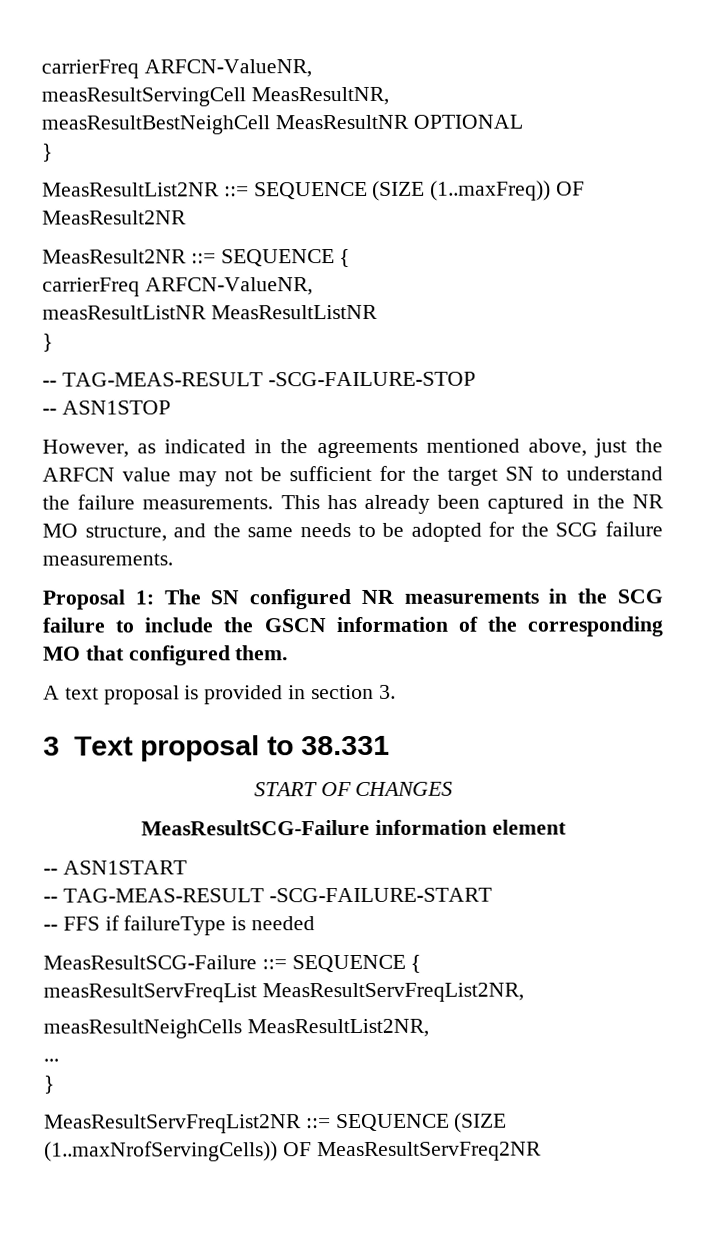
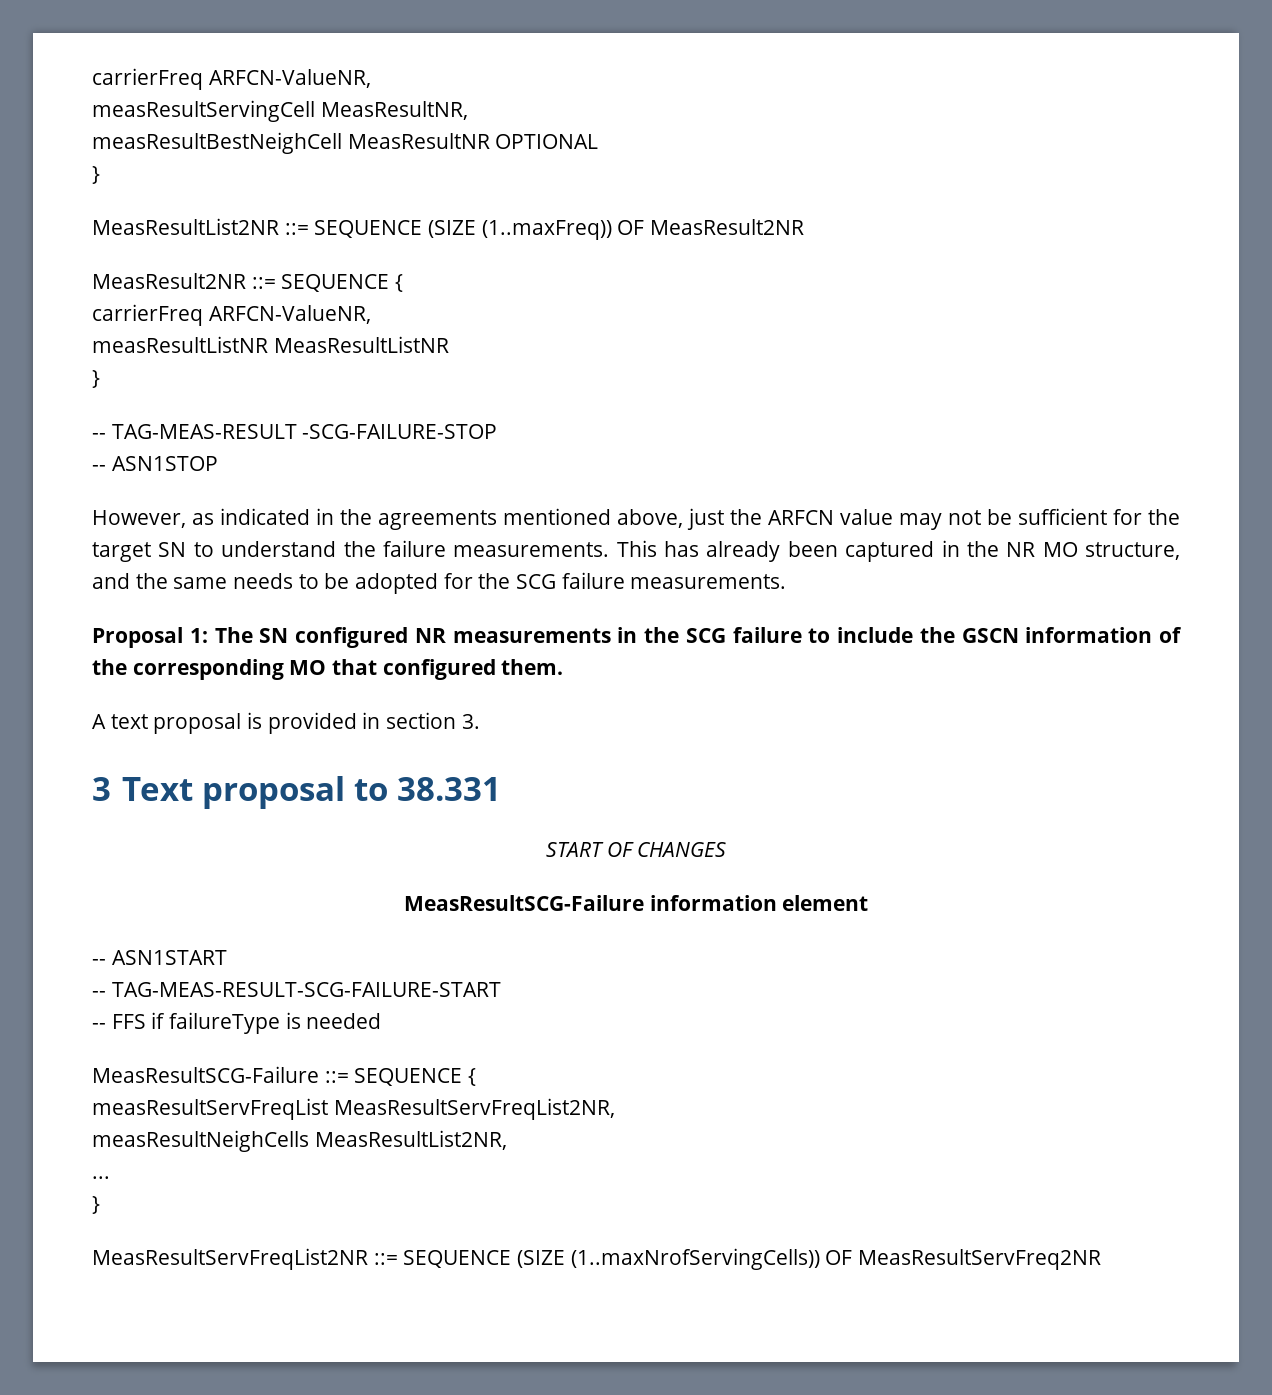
[62,887,492,903] TAG-MEAS-RESULT -SCG-FAILURE-START -> [111,982,501,997] TAG-MEAS-RESULT-SCG-FAILURE-START

